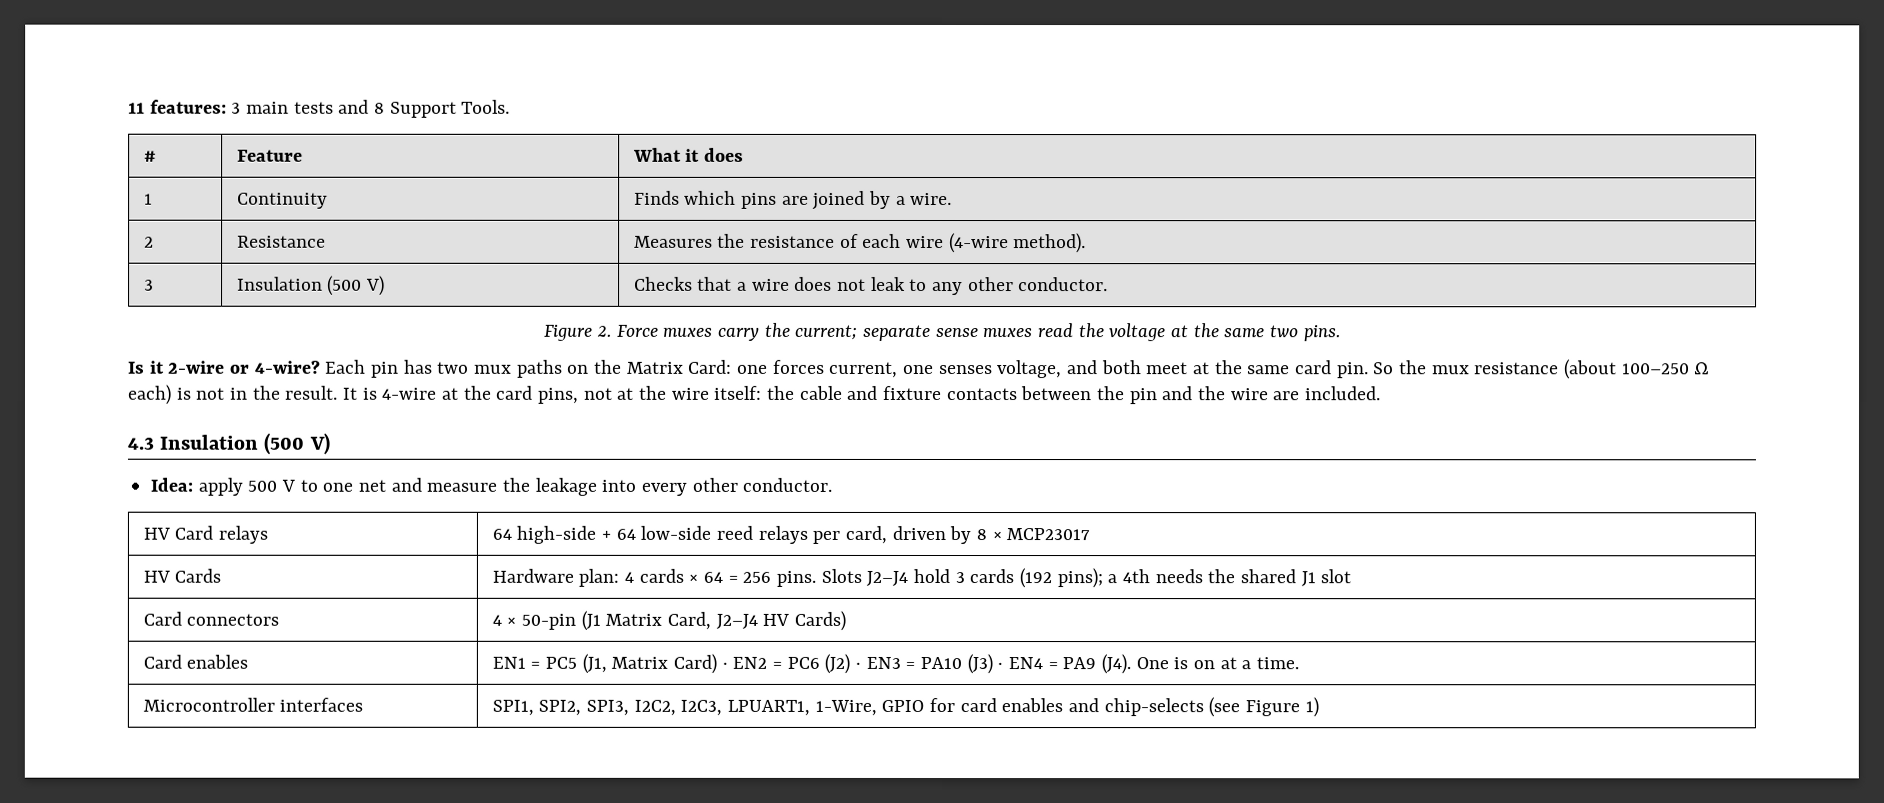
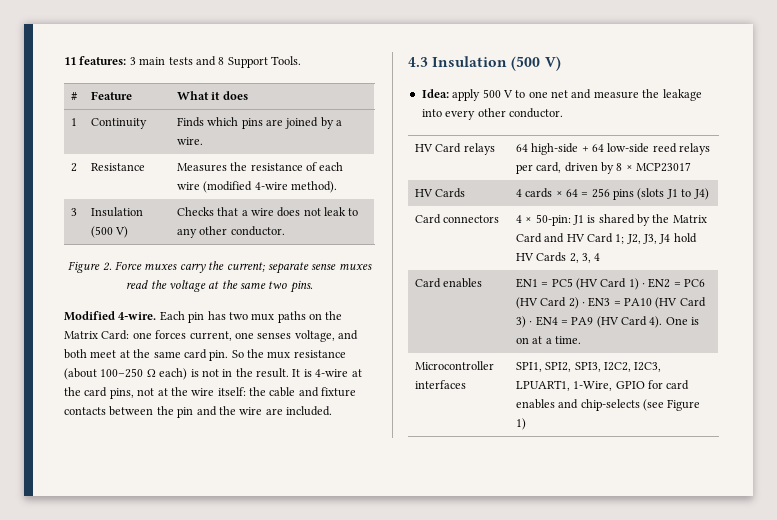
[948,233,1009,254] (4-wire -> [203,181,288,193] (modified 4-wire
[128,360,321,374] Is it 2-wire or 4-wire? -> [64,311,157,321] Modified 4-wire.
[491,568,620,587] Hardware plan: -> (466, 193) none
[775,568,1352,589] [142,611,280,626] [491,610,846,631] pins. Slots J2–J4 hold 3 cards (192 pins); a 4th needs the shared J1 slot // Card connectors | 4 × 50-pin (J1 Matrix Card, J2–J4 HV Cards) -> [613,188,709,200] [414,214,500,224] [515,214,707,226] [515,233,697,244] [515,252,601,263] pins (slots J1 to J4) // Card connectors | 4 × 50-pin: J1 is shared by the Matrix Card and HV Card 1; J2, J3, J4 hold HV Cards 2, 3, 4
[581,653,717,674] (J1, Matrix Card) -> [575,278,639,290] (HV Card 1)
[824,653,851,674] (J2) -> [515,297,579,309] (HV Card 2)
[966,654,993,675] (J3) -> [655,297,706,309] [515,316,526,328] (HV Card 3)
[1100,654,1131,675] (J4). -> [596,316,663,328] (HV Card 4).

